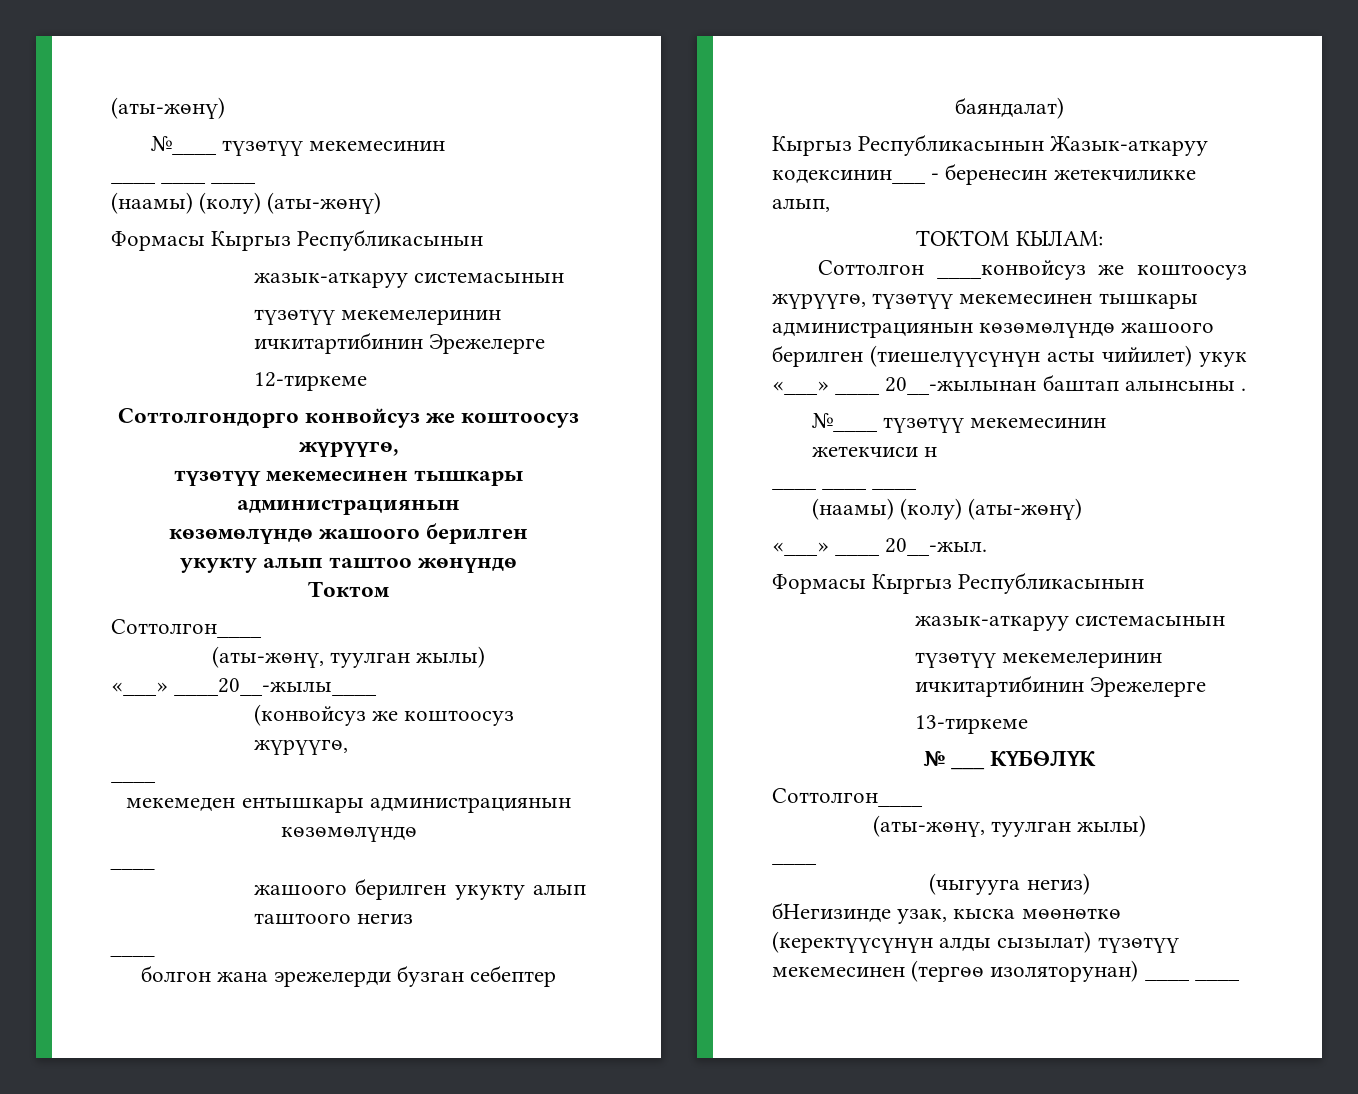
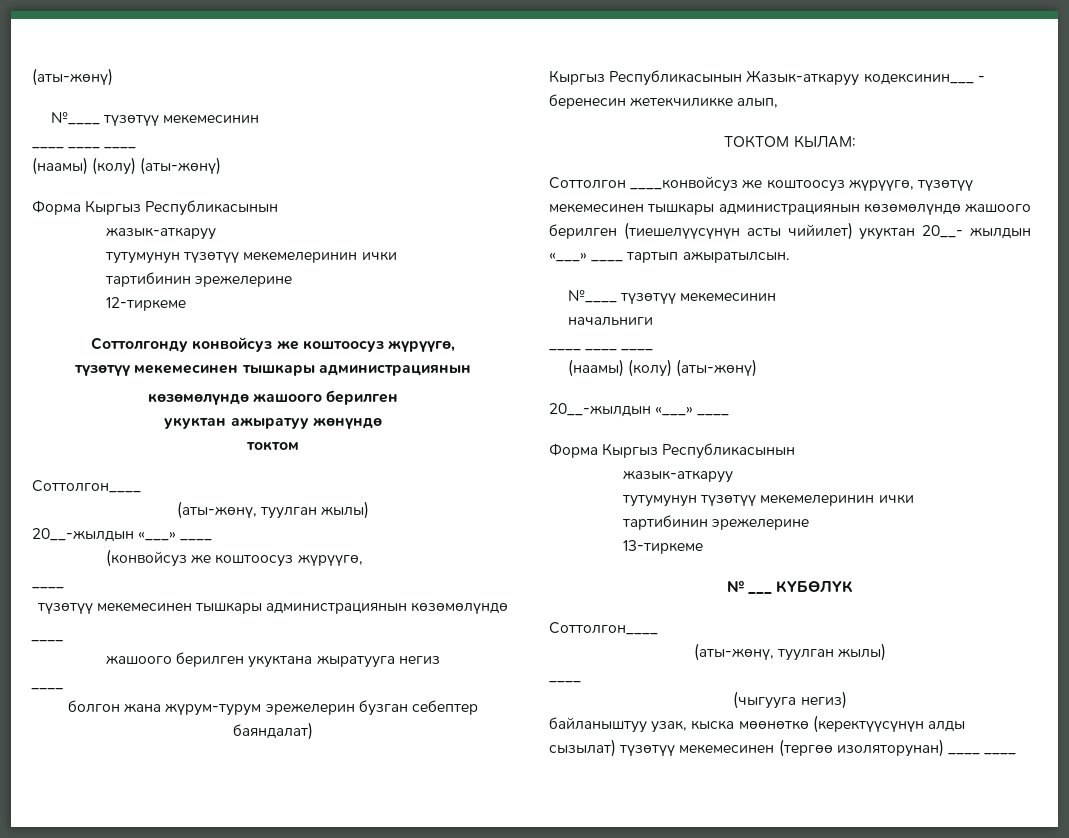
[111,229,484,251] [253,272,564,288] [253,309,501,325] [253,332,545,354] Формасы Кыргыз Республикасынын // жазык-аткаруу системасынын // түзөтүү мекемелеринин ичкитартибинин Эрежелерге -> [32,200,279,216] [106,227,217,240] [105,251,397,264] [105,272,293,287] Форма Кыргыз Республикасынын // жазык-аткаруу // тутумунун түзөтүү мекемелеринин ички // тартибинин эрежелерине
[117,408,299,428] Соттолгондорго -> [91,337,189,352] Соттолгонду
[179,557,413,573] укукту алып таштоо -> [164,417,309,429] укуктан ажыратуу
[308,581,390,597] [111,619,262,638] [211,646,486,668] [111,678,378,696] Токтом // Соттолгон____ // (аты-жөнү, туулган жылы) // «___» ____20__-жылы____ -> [246,441,299,451] [32,480,141,493] [176,501,370,519] [32,528,213,542] токтом // Соттолгон____ // (аты-жөнү, туулган жылы) // 20__-жылдын «___» ____
[126,797,364,813] мекемеден ентышкары -> [36,602,262,614] түзөтүү мекемесинен тышкары
[454,884,586,900] [253,913,351,925] укукту алып таштоого -> [248,655,395,668] укуктана жыратууга
[274,971,391,987] эрежелерди -> [165,703,355,716] жүрум-турум эрежелерин
[1199,352,1247,367] [772,374,1247,395] [811,413,1107,433] [811,446,937,457] [772,486,918,490] [811,498,1083,520] [772,538,988,556] [772,572,1145,594] [914,615,1225,631] [914,652,1162,668] [914,675,1206,697] укук «___» ____ 20__-жылынан баштап алынсыны . // №____ түзөтүү мекемесинин // жетекчиси н // ____ ____ ____ // (наамы) (колу) (аты-жөнү) // «___» ____ 20__-жыл. // Формасы Кыргыз Республикасынын // жазык-аткаруу системасынын // түзөтүү мекемелеринин ичкитартибинин Эрежелерге -> [859,225,1031,240] [549,251,790,263] [567,290,776,304] [567,317,653,326] [549,349,654,351] [567,359,757,377] [549,403,730,417] [549,443,796,459] [623,470,734,483] [622,494,914,507] [622,515,810,530] укуктан 20__- жылдын «___» ____ тартып ажыратылсын. // №____ түзөтүү мекемесинин // начальниги // ____ ____ ____ // (наамы) (колу) (аты-жөнү) // 20__-жылдын «___» ____ // Форма Кыргыз Республикасынын // жазык-аткаруу // тутумунун түзөтүү мекемелеринин ички // тартибинин эрежелерине
[772,902,891,923] бНегизинде -> [549,717,647,733] байланыштуу

